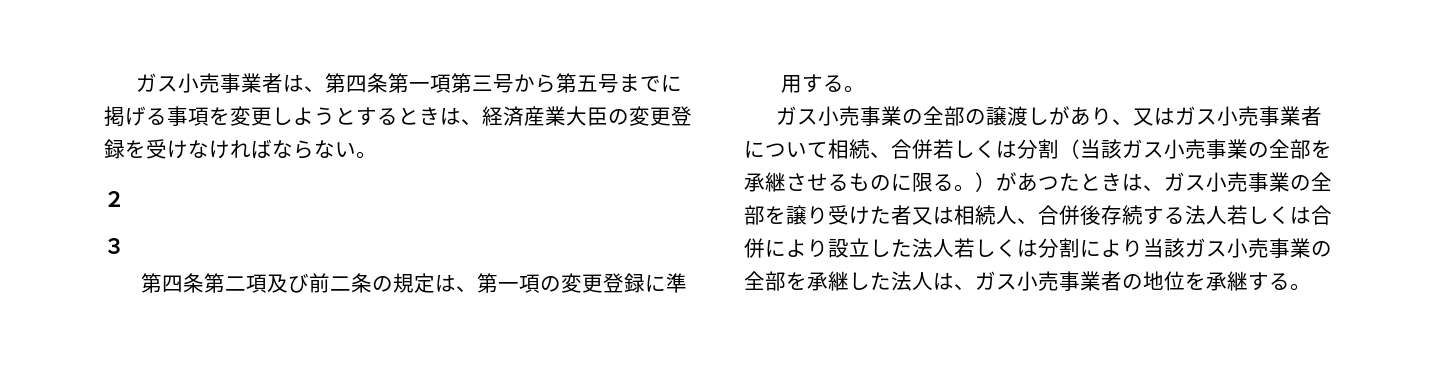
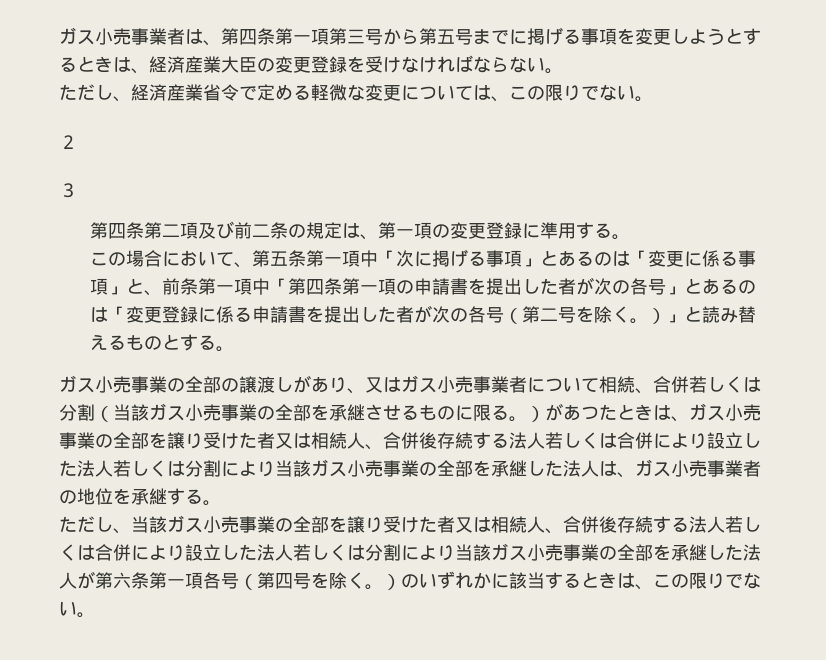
(377, 155) none -> [59,84,653,102] // ただし、経済産業省令で定める軽微な変更については、この限りでない。
(865, 89) none -> [89,249,756,268] [89,277,756,296] [89,305,756,324] [89,334,234,352] // この場合において、第五条第一項中「次に掲げる事項」とあるのは「変更に係る事項」と、前条第一項中「第四条第一項の申請書を提出した者が次の各号」とあるのは「変更登録に係る申請書を提出した者が次の各号（第二号を除く。）」と読み替えるものとする。
(1311, 287) none -> [59,515,761,534] [59,543,761,561] [59,571,761,590] [59,601,95,618] // ただし、当該ガス小売事業の全部を譲り受けた者又は相続人、合併後存続する法人若しくは合併により設立した法人若しくは分割により当該ガス小売事業の全部を承継した法人が第六条第一項各号（第四号を除く。）のいずれかに該当するときは、この限りでない。

